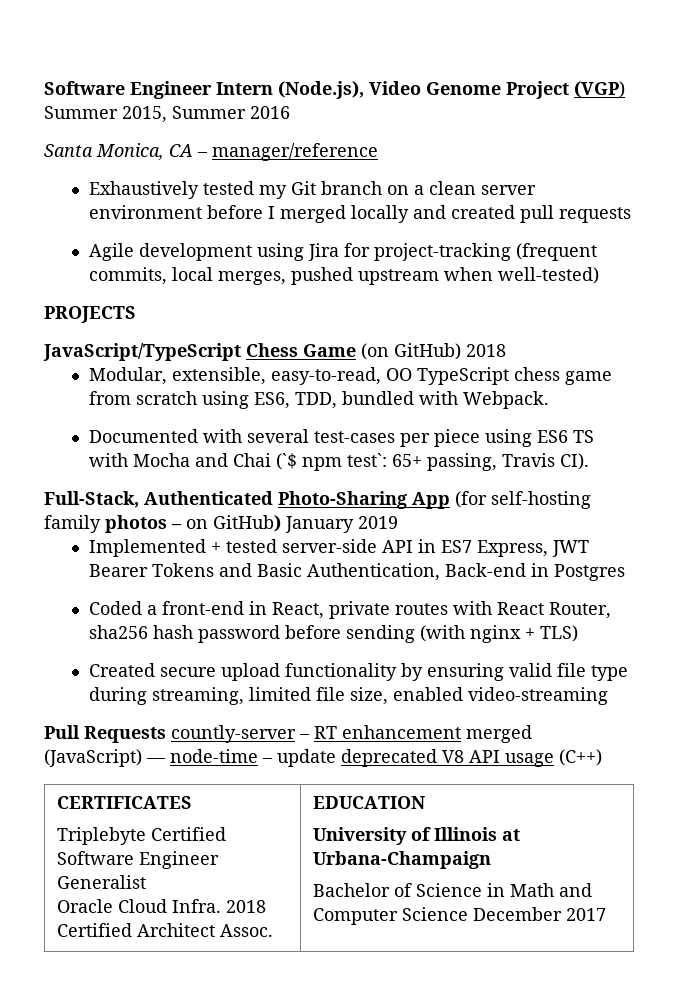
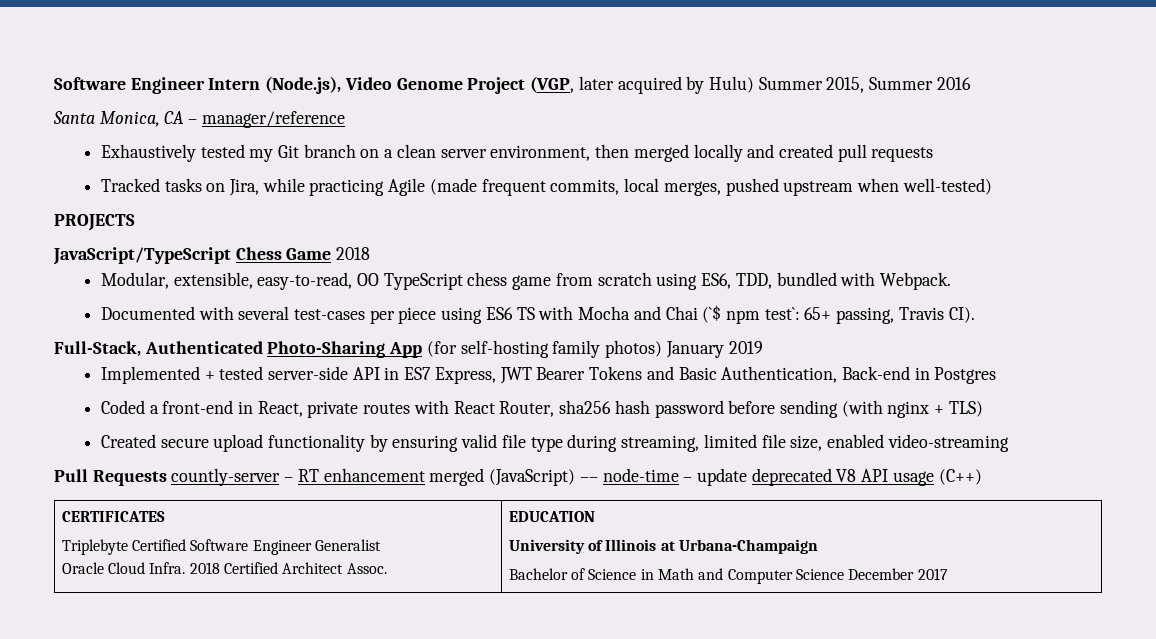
[574,81,625,98] (VGP) -> [530,76,754,94] (VGP, later acquired by Hulu)
[88,205,275,219] environment before I -> [490,144,630,161] environment, then
[88,243,597,261] Agile development using Jira for project-tracking (frequent -> [100,178,546,196] Tracked tasks on Jira, while practicing Agile (made frequent
[361,343,461,360] (on GitHub) -> (332, 254) none
[105,515,281,533] photos – on GitHub) -> [605,340,663,358] photos)

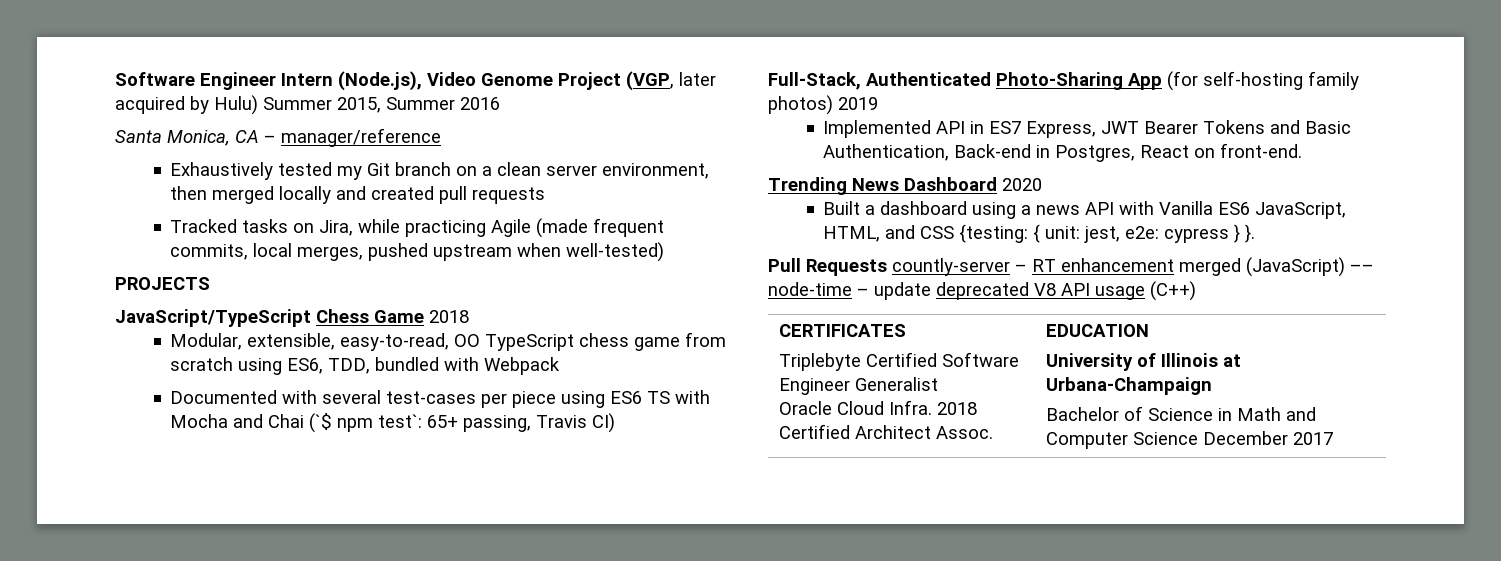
[879,272,951,290] Webpack. -> [484,357,561,375] Webpack
[948,307,975,323] CI). -> [592,413,616,433] CI)
[665,341,724,358] January -> (833, 105) none
[204,366,348,380] + tested server-side -> (932, 129) none
[934,367,997,384] [100,400,983,418] [100,434,1009,452] Postgres // Coded a front-end in React, private routes with React Router, sha256 hash password before sending (with nginx + TLS) // Created secure upload functionality by ensuring valid file type during streaming, limited file size, enabled video-streaming -> [1055,143,1303,162] [768,177,1042,195] [823,201,1347,219] [823,224,1256,243] Postgres, React on front-end. // Trending News Dashboard 2020 // Built a dashboard using a news API with Vanilla ES6 JavaScript, HTML, and CSS {testing: { unit: jest, e2e: cypress } }.

